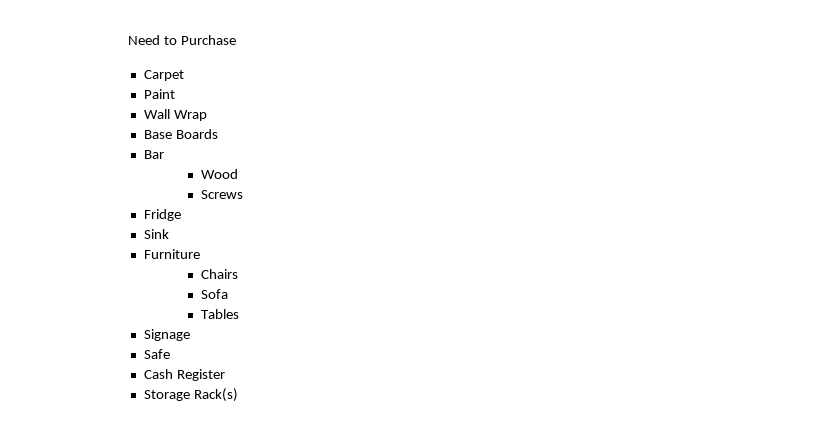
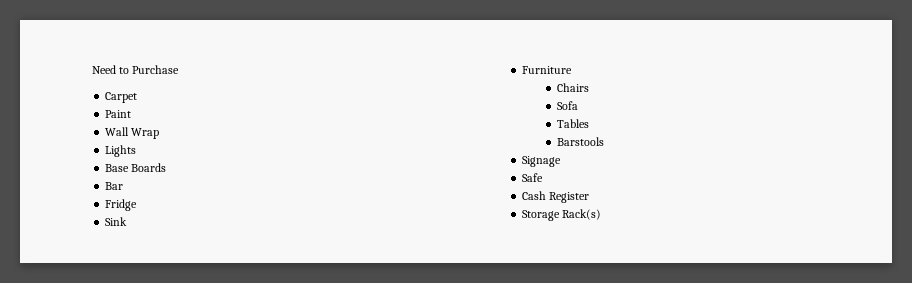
(208, 115) none -> [104,145,136,157] // Lights
[200,169,238,179] [200,190,243,199] // Wood // Screws -> (123, 186) none
(239, 314) none -> [557,137,605,146] // Barstools

